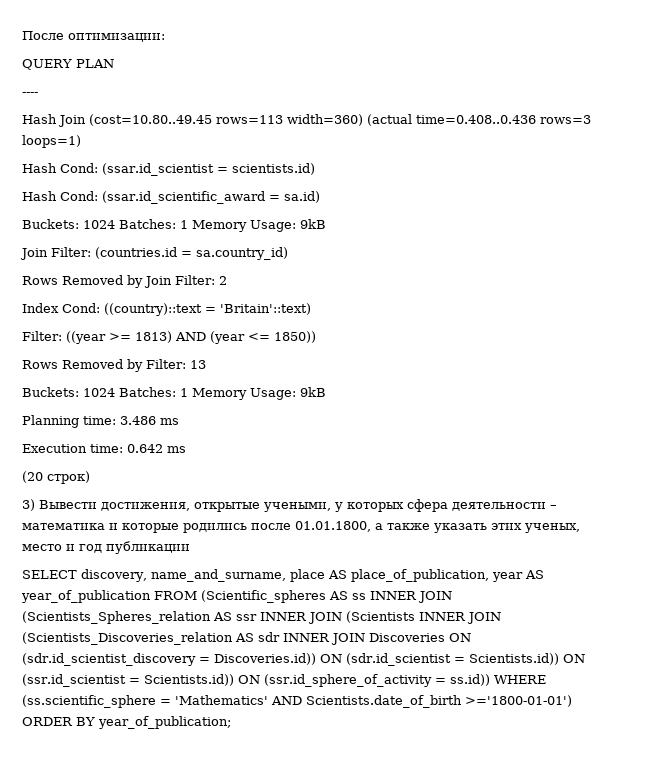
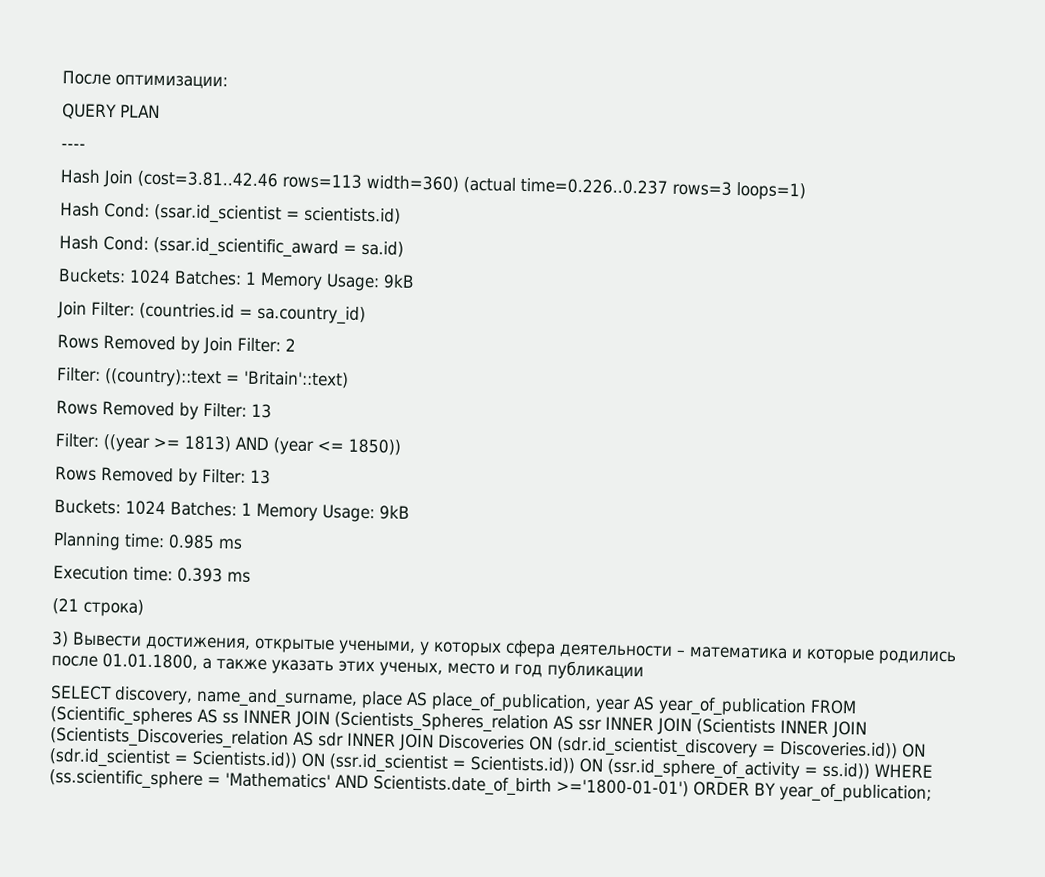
[89,114,212,126] (cost=10.80..49.45 -> [137,170,279,190] (cost=3.81..42.46
[416,115,536,124] time=0.408..0.436 -> [520,177,668,195] time=0.226..0.237
[22,303,100,313] Index Cond: -> [57,367,101,382] Filter:
(311, 309) none -> [56,400,272,420] // Rows Removed by Filter: 13
[120,416,156,425] 3.486 -> [168,534,215,550] 0.985
[127,444,186,453] [22,471,90,484] 0.642 ms // (20 строк) -> [177,567,251,583] [52,598,144,617] 0.393 ms // (21 строка)

